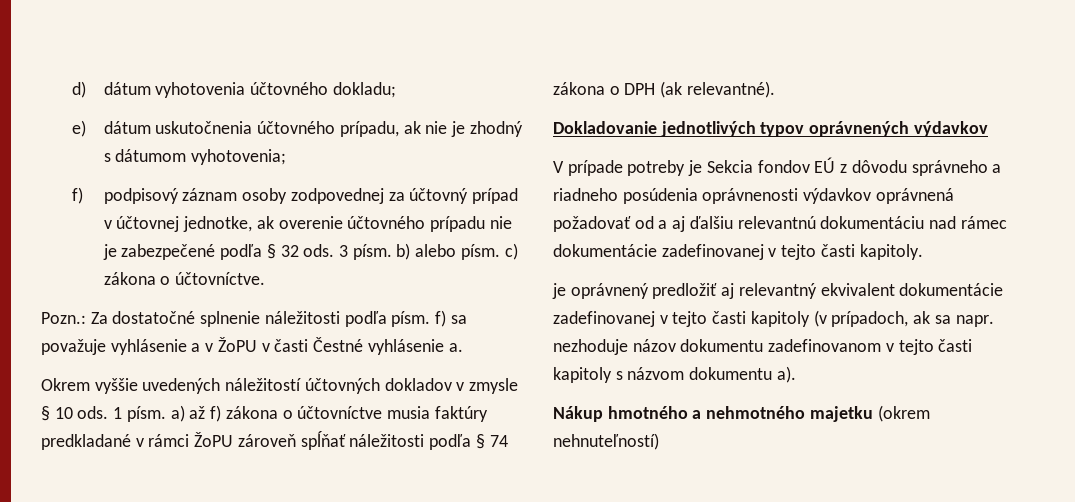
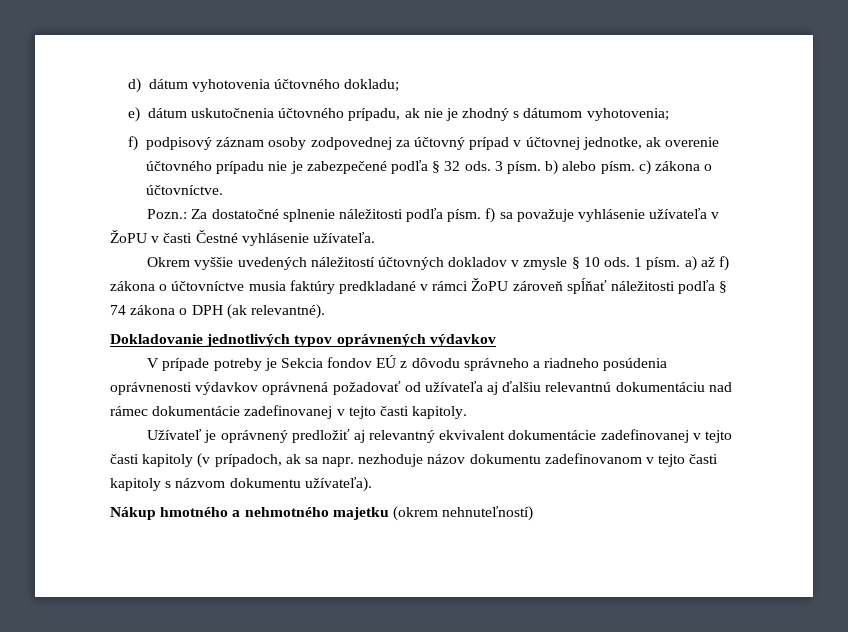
[191,343,201,352] a -> [649,208,708,219] užívateľa
[448,343,463,352] a. -> [312,232,375,243] užívateľa.
[658,220,668,229] a -> [424,381,483,392] užívateľa
(923, 252) none -> [147,429,203,440] Užívateľ
[776,366,796,383] a). -> [304,477,372,492] užívateľa).

